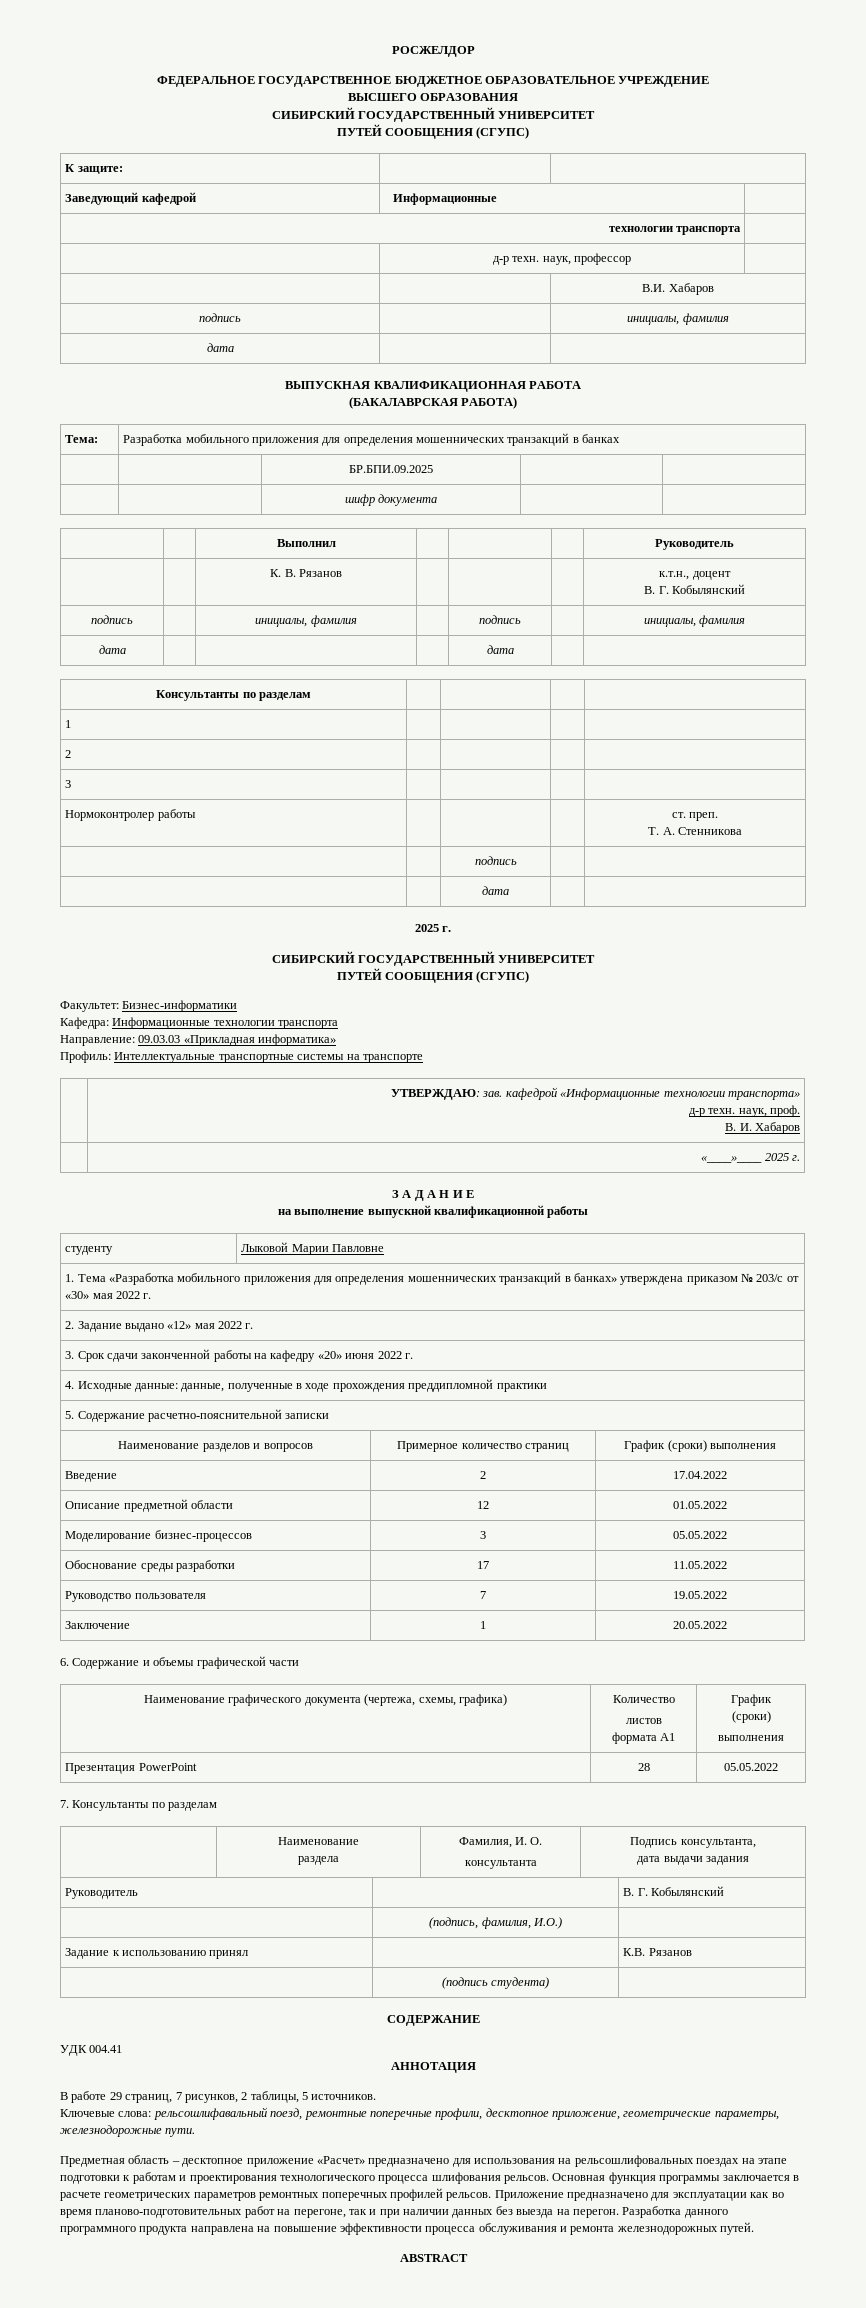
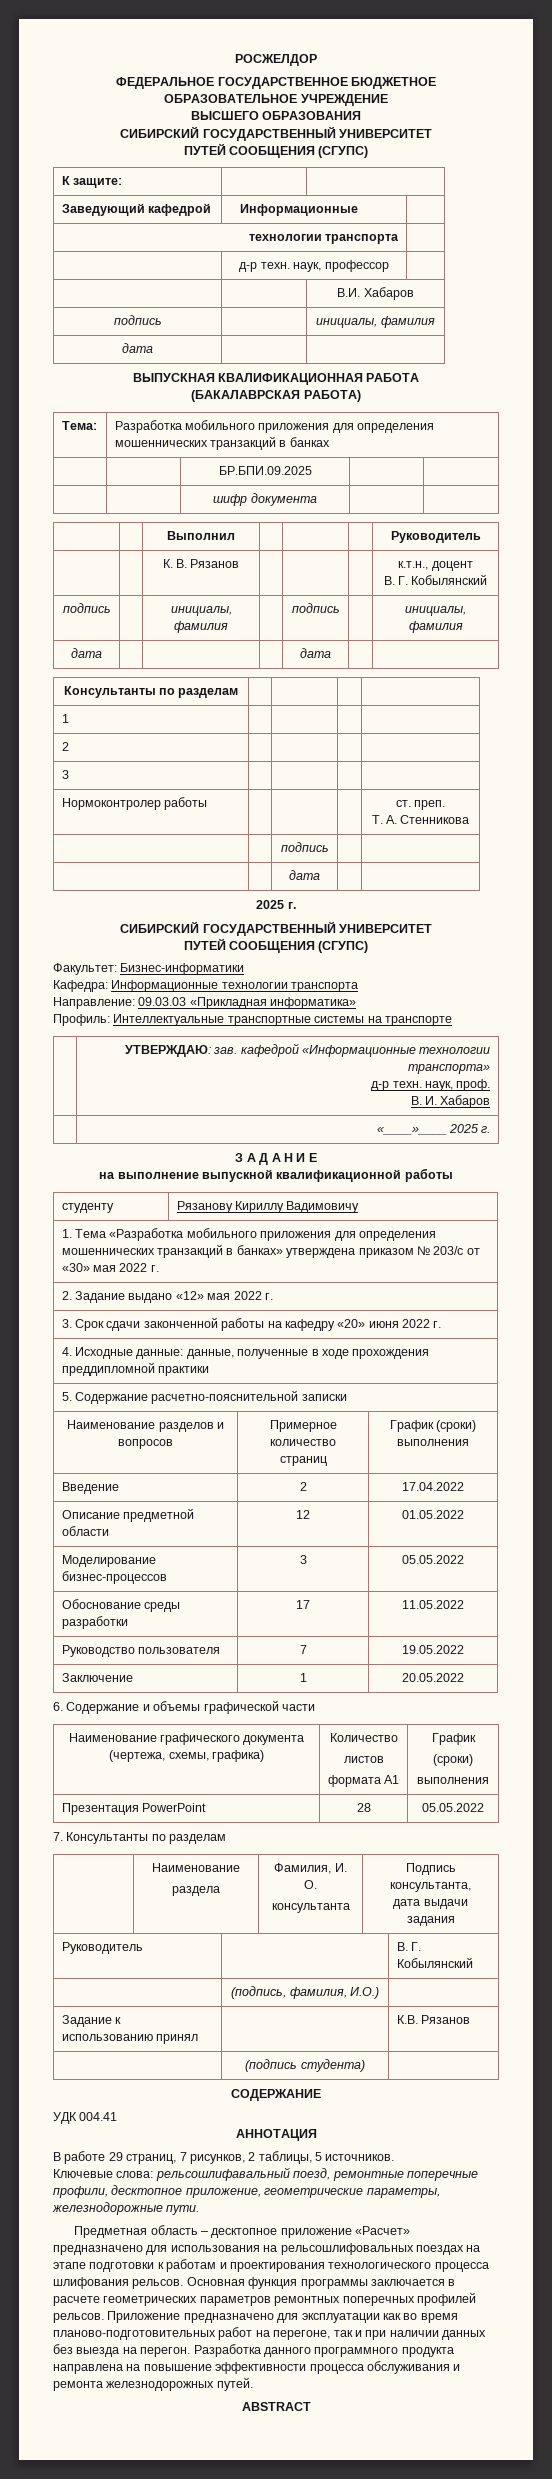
[241,1242,384,1255] Лыковой Марии Павловне -> [176,1201,360,1213] Рязанову Кириллу Вадимовичу

